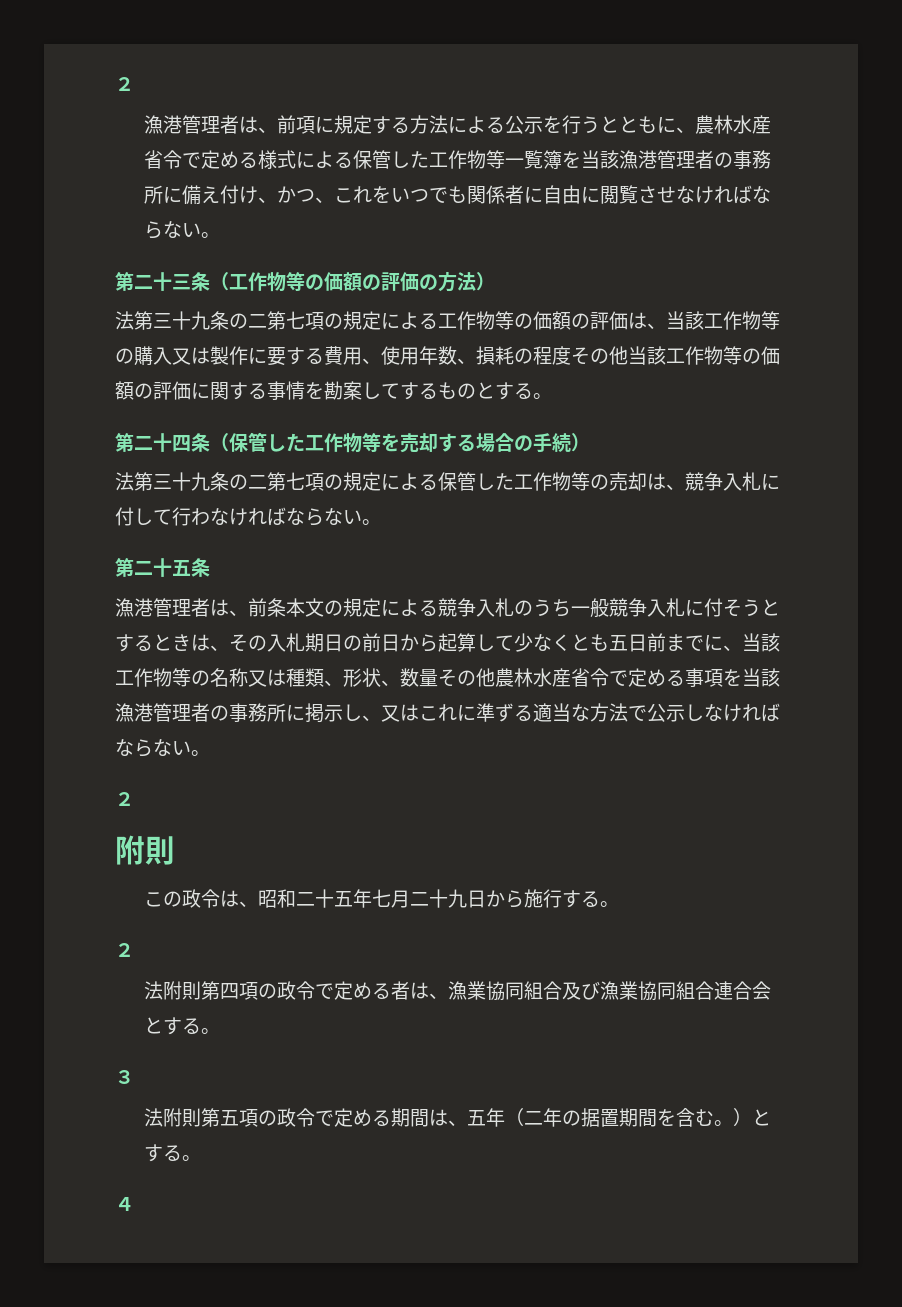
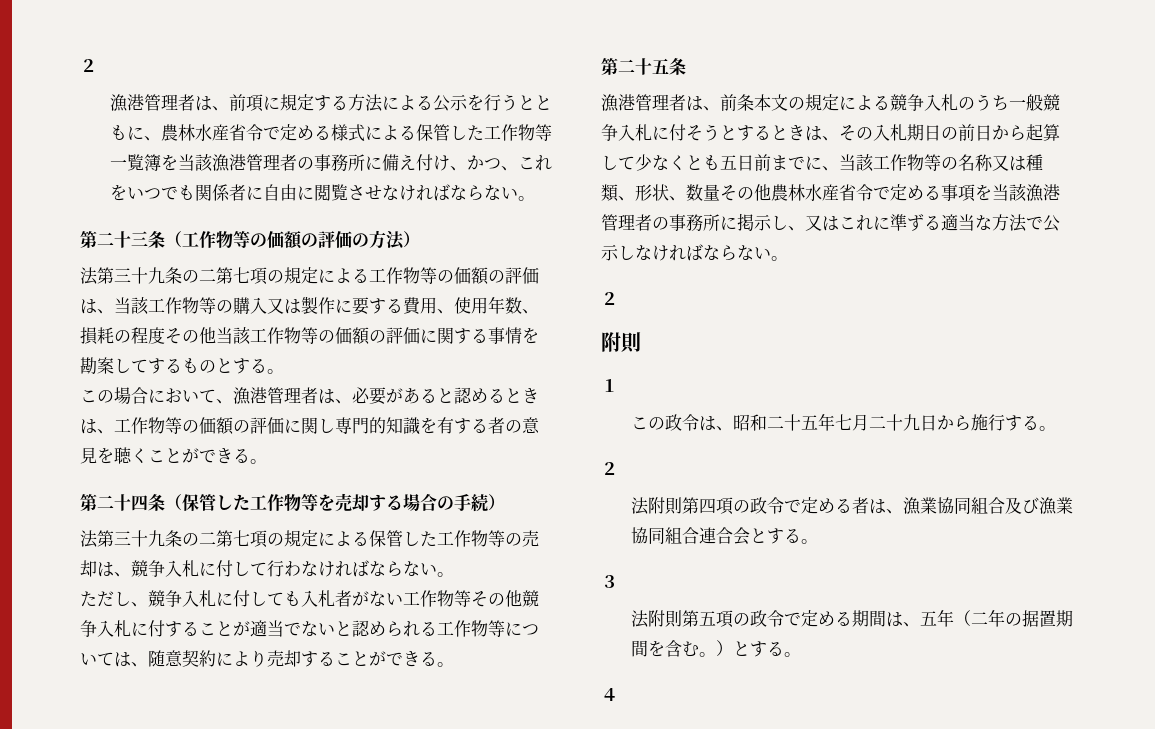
(552, 396) none -> [80,387,539,405] [80,417,540,435] [80,447,267,464] // この場合において、漁港管理者は、必要があると認めるときは、工作物等の価額の評価に関し専門的知識を有する者の意見を聴くことができる。
(381, 522) none -> [80,590,539,607] [80,620,539,637] [80,650,454,667] // ただし、競争入札に付しても入札者がない工作物等その他競争入札に付することが適当でないと認められる工作物等については、随意契約により売却することができる。
(175, 850) none -> [601,379,618,392] // １

